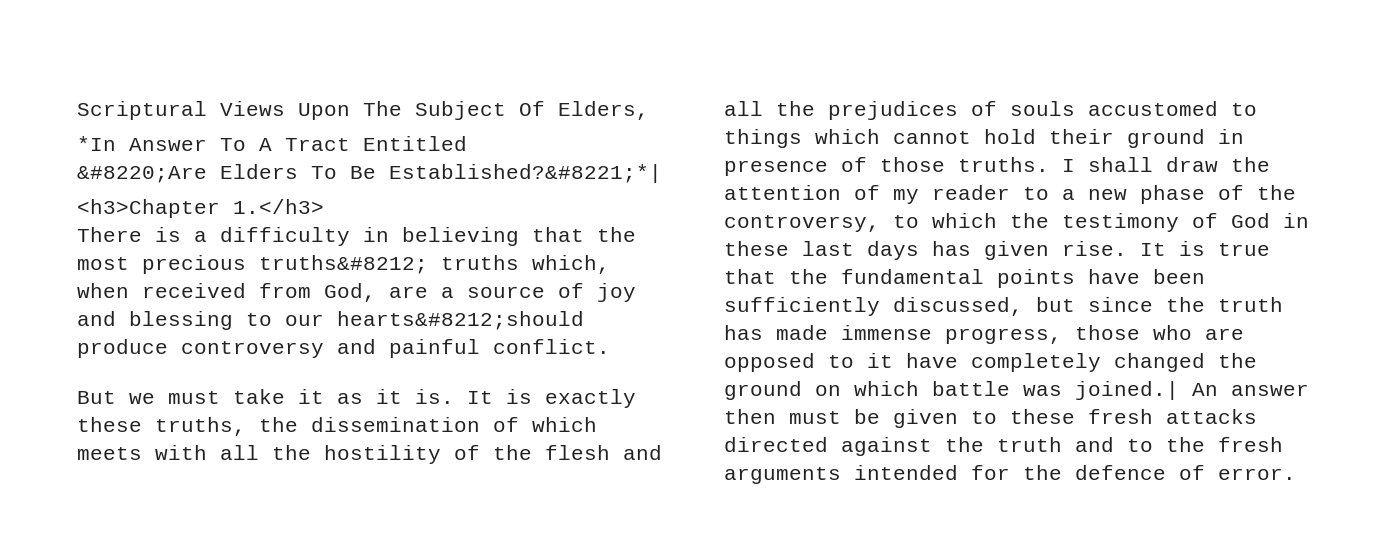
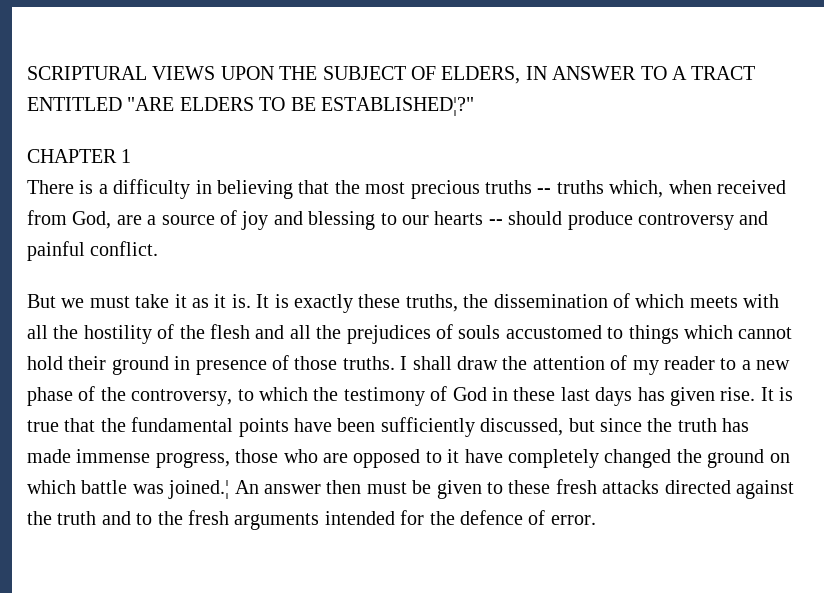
[77,101,649,120] [77,136,467,151] [77,164,662,183] [77,199,324,218] Scriptural Views Upon The Subject Of Elders, // *In Answer To A Tract Entitled // &#8220;Are Elders To Be Established?&#8221;*| // <h3>Chapter 1.</h3> -> [27,66,756,84] [27,97,474,116] [27,149,132,163] SCRIPTURAL VIEWS UPON THE SUBJECT OF ELDERS, IN ANSWER TO A TRACT ENTITLED "ARE ELDERS TO BE ESTABLISHED¦?" // CHAPTER 1
[259,255,428,274] truths&#8212; -> [484,180,552,194] truths --
[337,311,584,330] hearts&#8212;should -> [434,211,563,225] hearts -- should
[1075,381,1179,400] joined.| -> [168,480,230,499] joined.¦

